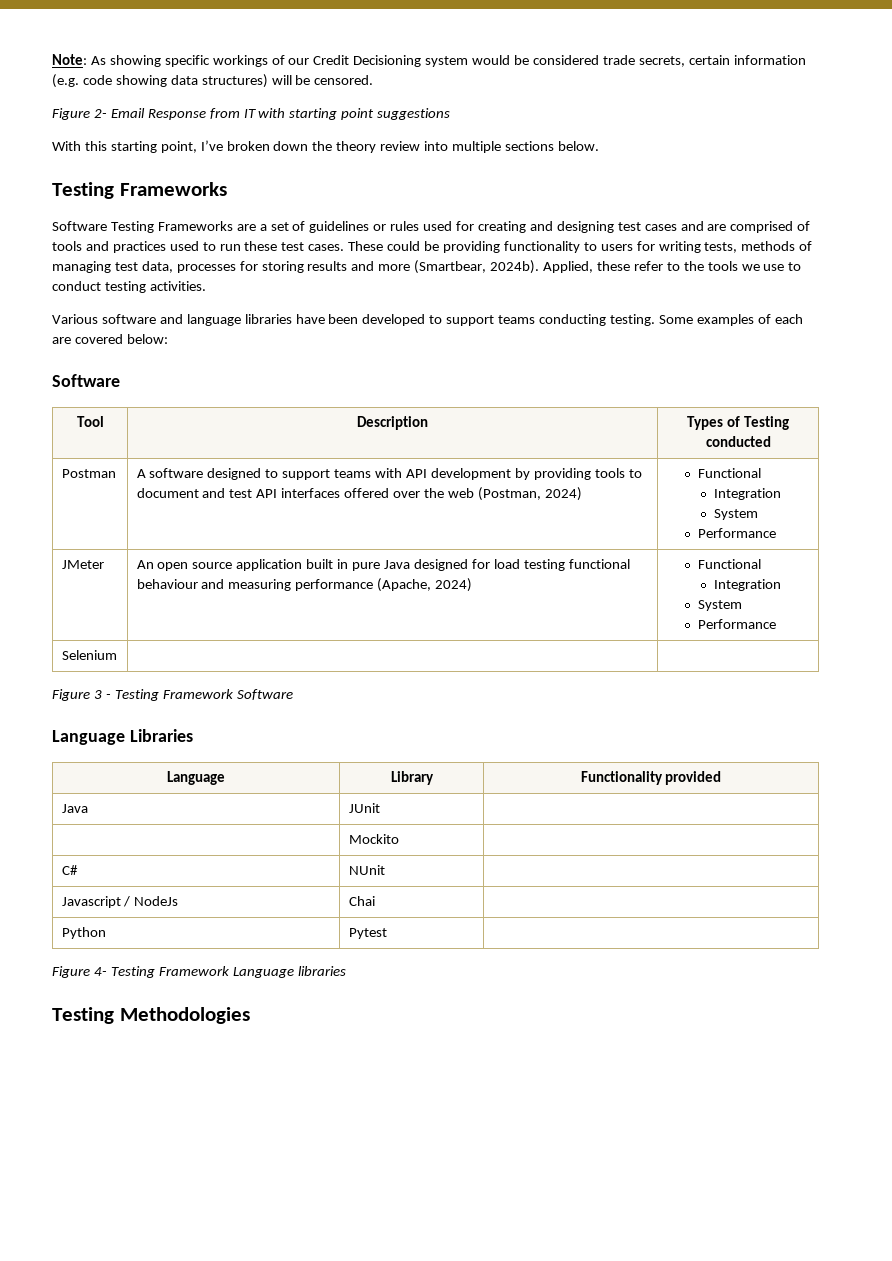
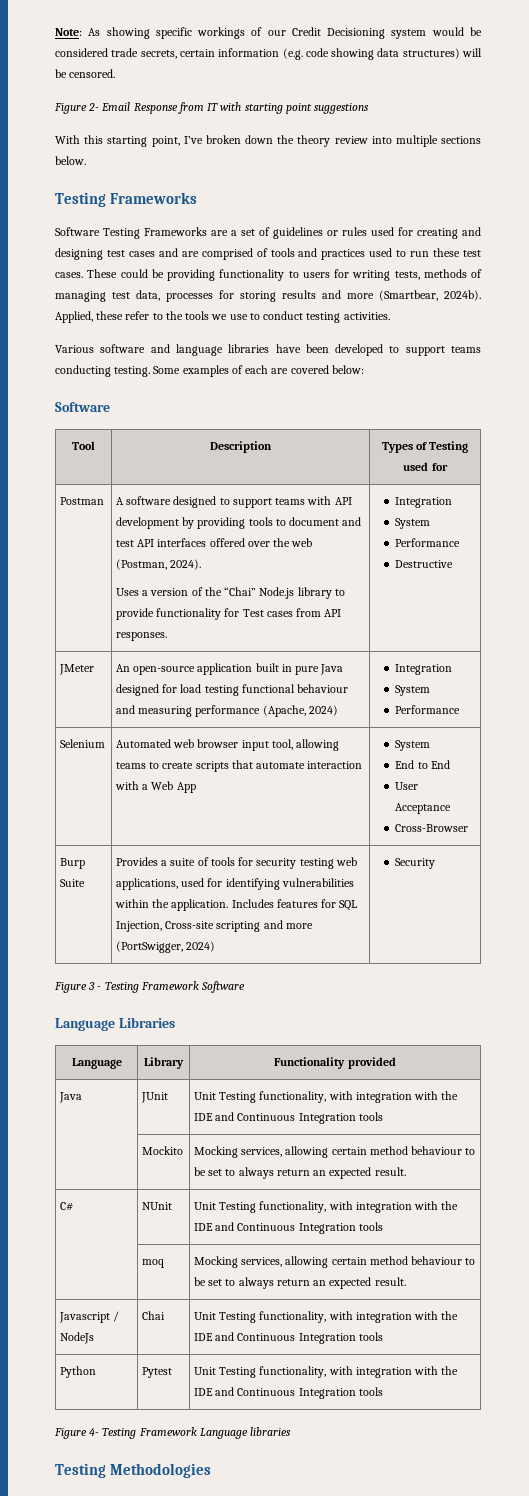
[705,436,771,447] conducted -> [403,462,448,471] used for
[544,487,582,501] [698,468,762,478] [714,488,782,500] [714,509,759,520] [698,528,777,538] 2024) | Functional // Integration // System // Performance -> [170,559,202,570] [115,587,345,599] [115,608,342,620] [115,632,167,641] [395,497,453,508] [395,518,431,529] [395,538,461,547] [395,560,454,568] 2024). // Uses a version of the “Chai” Node.js library to provide functionality for Test cases from API responses. | Integration // System // Performance // Destructive
[157,562,233,571] open source -> [133,666,196,675] open-source
[698,559,762,569] Functional // -> (338, 710) none
(117, 655) | -> [115,739,340,751] [115,760,363,772] [114,781,196,793] [395,740,431,751] [395,760,450,769] [395,782,419,790] [395,803,452,814] [395,824,469,832] [59,858,85,869] [59,879,85,887] [115,857,357,869] [115,878,354,890] [114,899,358,911] [115,920,313,932] [115,941,216,953] [395,858,436,869] Automated web browser input tool, allowing teams to create scripts that automate interaction with a Web App | System // End to End // User Acceptance // Cross-Browser // Burp Suite | Provides a suite of tools for security testing web applications, used for identifying vulnerabilities within the application. Includes features for SQL Injection, Cross-site scripting and more (PortSwigger, 2024) | Security
[348,834,399,844] [61,865,78,875] [348,865,385,875] [61,896,179,908] [348,896,375,906] [61,927,106,939] [348,928,387,939] // | Mockito | // C# | NUnit | // Javascript / NodeJs | Chai | // Python | Pytest | -> [193,1091,459,1103] [193,1112,383,1124] [141,1146,183,1155] [193,1146,476,1158] [193,1167,406,1179] [59,1202,73,1211] [141,1202,172,1210] [193,1201,459,1213] [193,1222,383,1234] [141,1259,164,1268] [193,1256,476,1268] [193,1277,406,1289] [58,1311,120,1323] [59,1332,94,1344] [141,1311,165,1320] [193,1311,459,1323] [193,1332,383,1344] [59,1366,96,1378] [141,1367,172,1378] [193,1366,459,1378] [193,1387,383,1399] Unit Testing functionality, with integration with the IDE and Continuous Integration tools // | Mockito | Mocking services, allowing certain method behaviour to be set to always return an expected result. // C# | NUnit | Unit Testing functionality, with integration with the IDE and Continuous Integration tools // | moq | Mocking services, allowing certain method behaviour to be set to always return an expected result. // Javascript / NodeJs | Chai | Unit Testing functionality, with integration with the IDE and Continuous Integration tools // Python | Pytest | Unit Testing functionality, with integration with the IDE and Continuous Integration tools

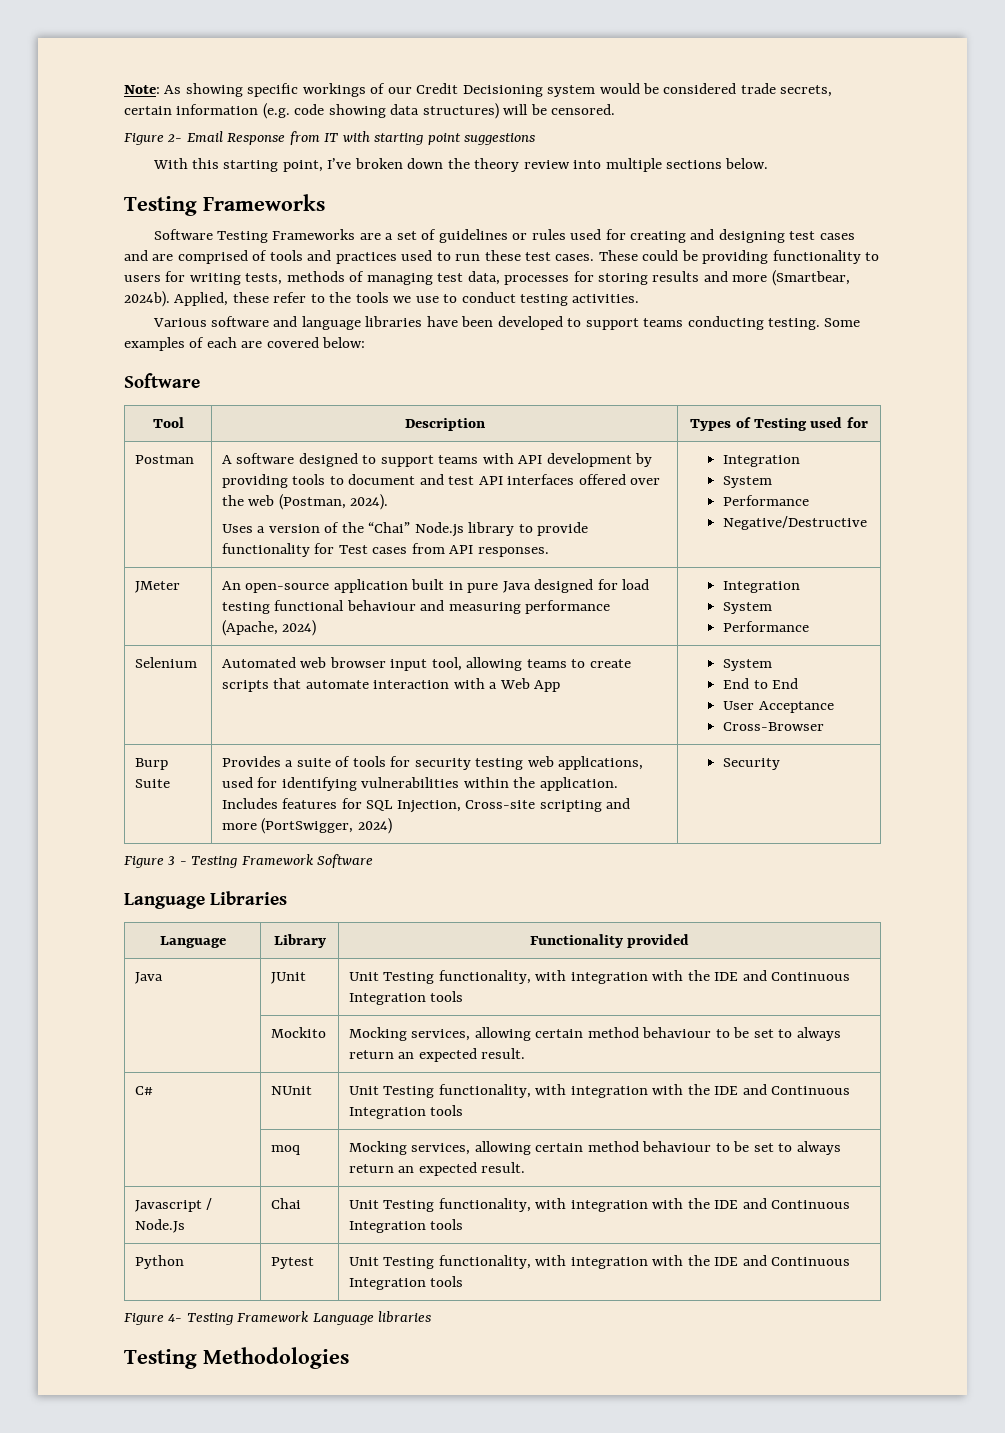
[395,560,454,568] Destructive -> [723,516,868,530] Negative/Destructive
[59,1332,94,1344] NodeJs -> [134,1219,185,1233] Node.Js

